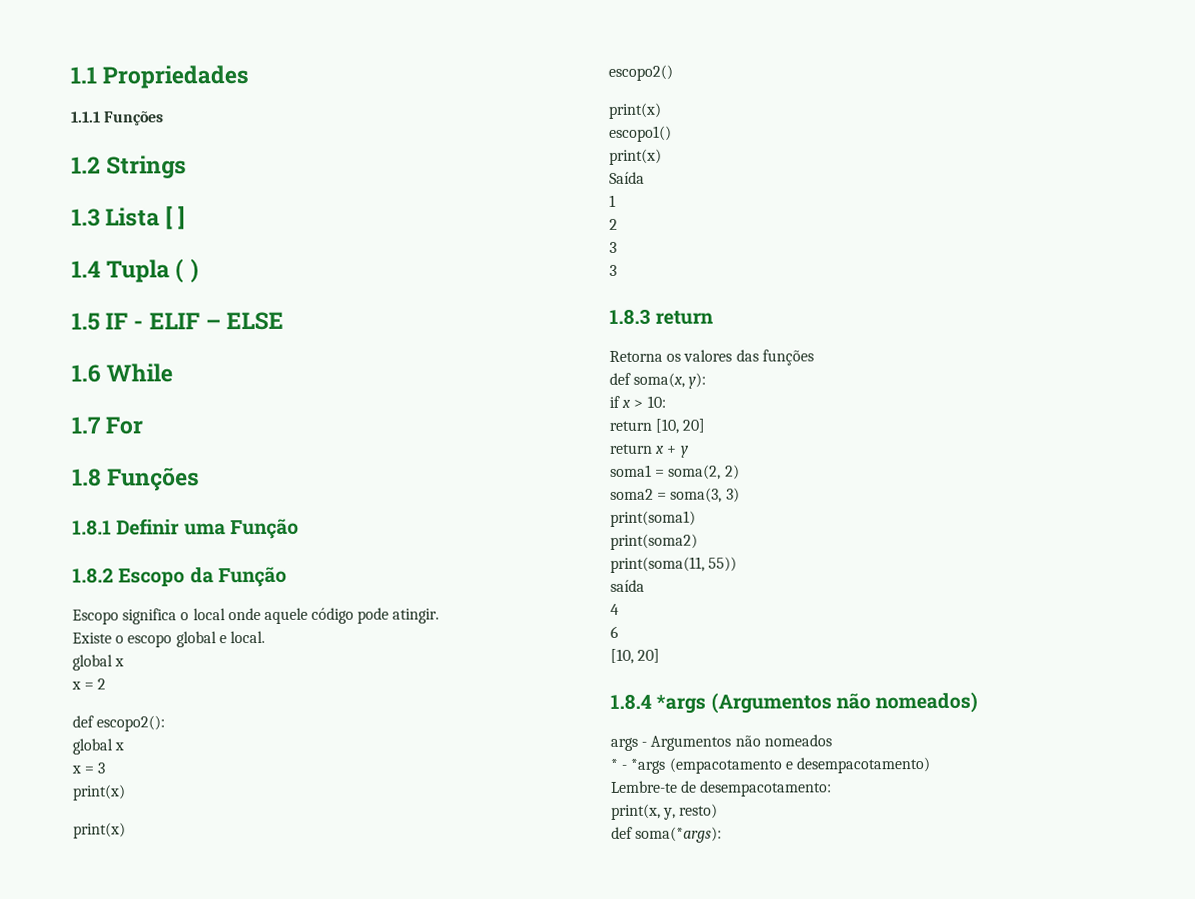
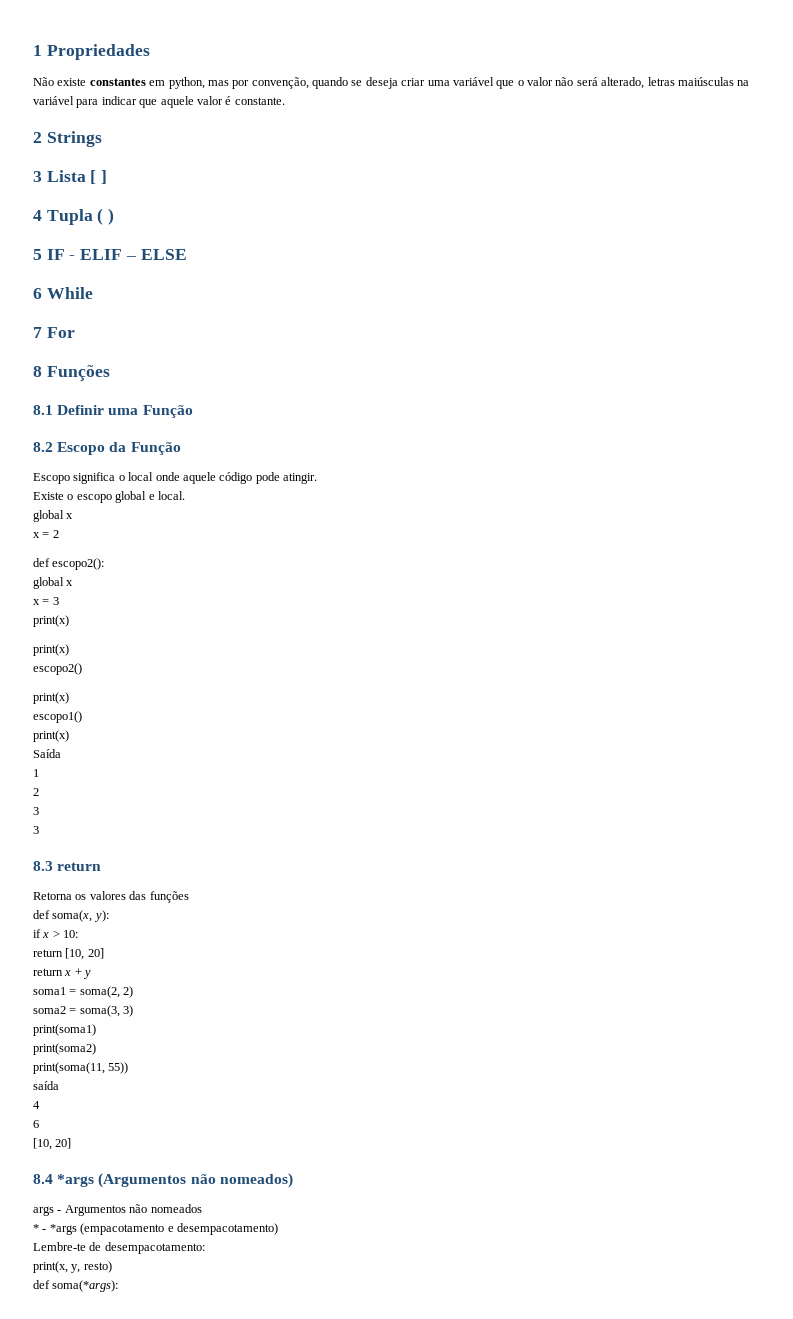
[70,66,97,84] 1.1 -> [33,45,42,56] 1
[70,111,165,126] [71,156,101,174] 1.1.1 Funções // 1.2 -> [33,77,750,89] [33,96,285,108] [33,132,42,143] Não existe constantes em python, mas por convenção, quando se deseja criar uma variável que o valor não será alterado, letras maiúsculas na variável para indicar que aquele valor é constante. // 2
[71,208,100,227] 1.3 -> [33,171,42,182] 3
[71,260,101,278] 1.4 -> [33,210,42,221] 4
[71,312,100,331] 1.5 -> [33,249,42,260] 5
[71,364,101,383] 1.6 -> [33,288,42,299] 6
[71,416,101,434] 1.7 -> [33,327,42,338] 7
[72,467,201,492] [72,519,112,536] 1.8 Funções // 1.8.1 -> [33,365,110,381] [33,405,53,415] 8 Funções // 8.1
[72,567,114,584] 1.8.2 -> [33,442,53,452] 8.2
[609,308,651,325] 1.8.3 -> [33,861,53,871] 8.3
[610,693,652,710] 1.8.4 -> [33,1174,53,1184] 8.4

